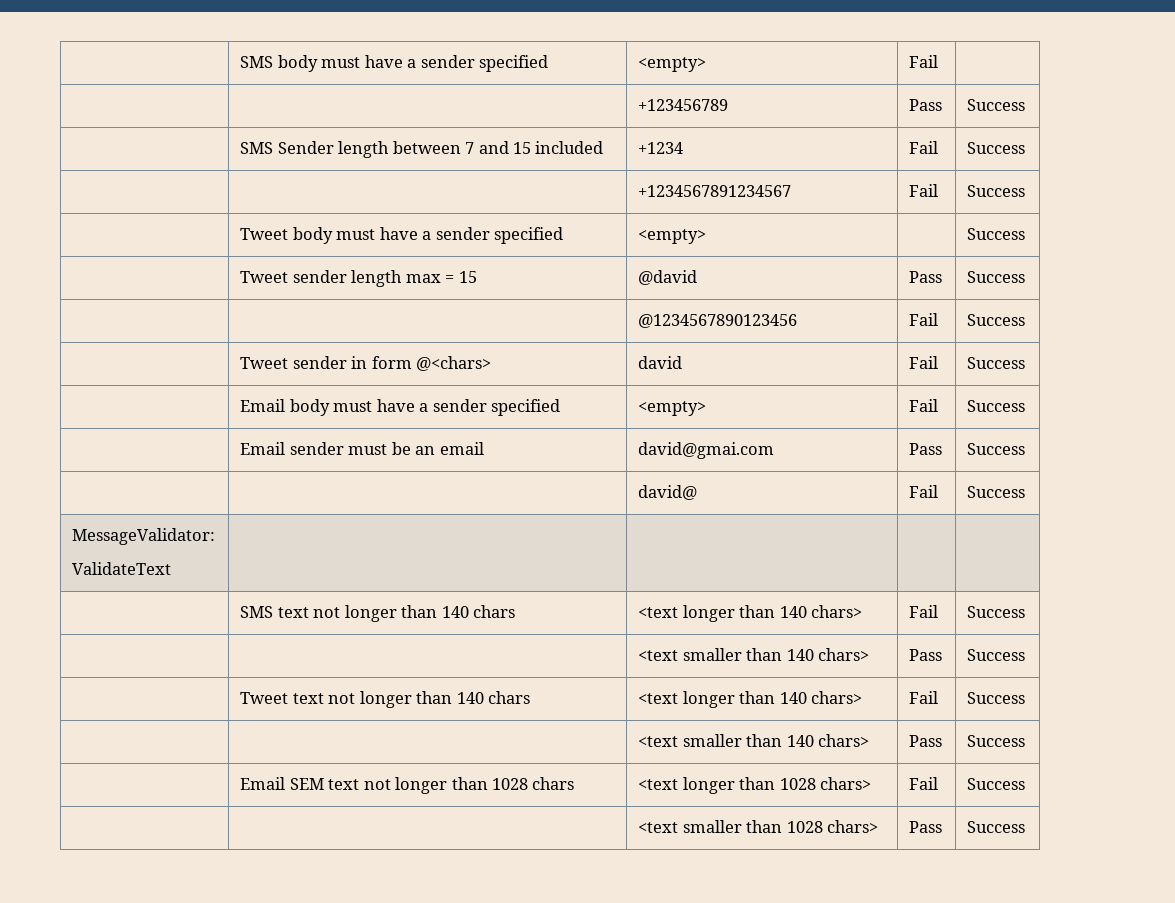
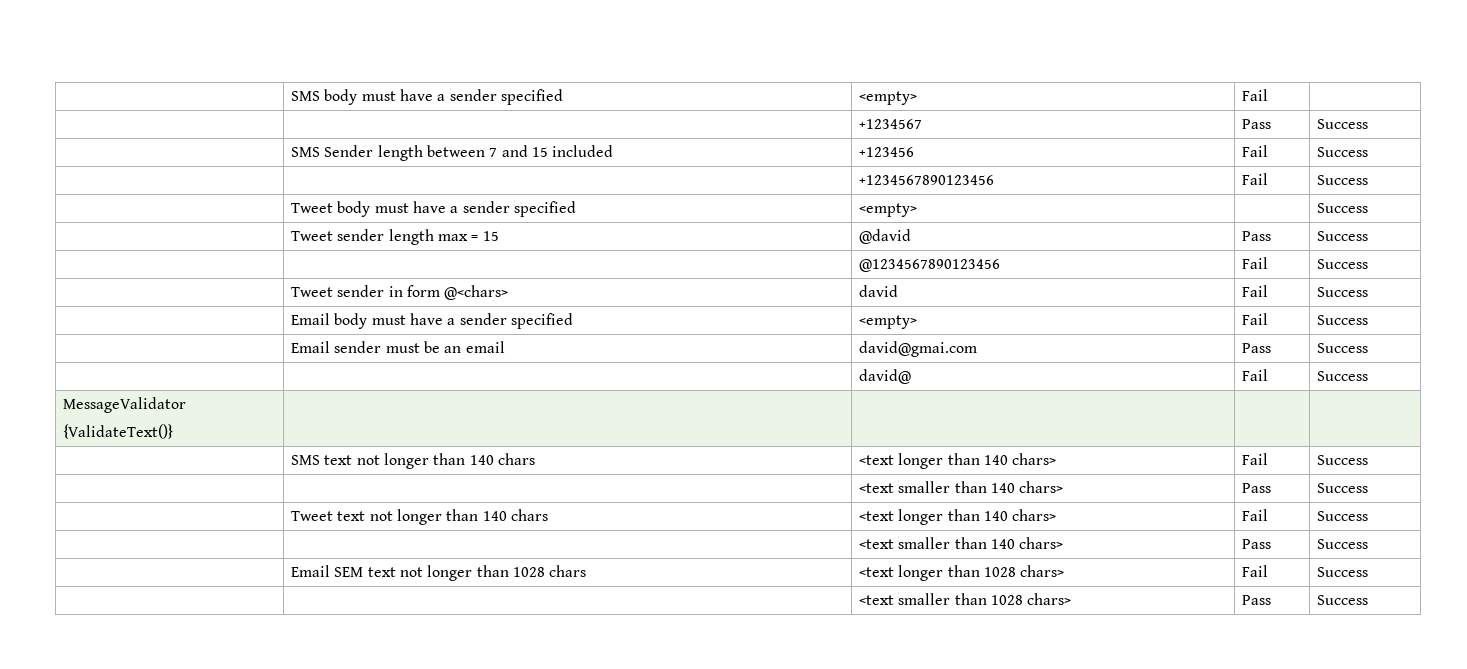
[638,99,729,111] +123456789 -> [858,119,922,129] +1234567
[638,142,684,154] [909,141,939,154] [967,142,1026,154] [638,185,792,197] +1234 | Fail | Success // | | +1234567891234567 -> [858,147,914,157] [1241,145,1268,157] [1316,147,1368,157] [858,175,994,185] +123456 | Fail | Success // | | +1234567890123456
[72,528,216,545] [72,562,172,575] MessageValidator: // ValidateText -> [62,397,186,413] [62,424,173,439] MessageValidator // {ValidateText()}

